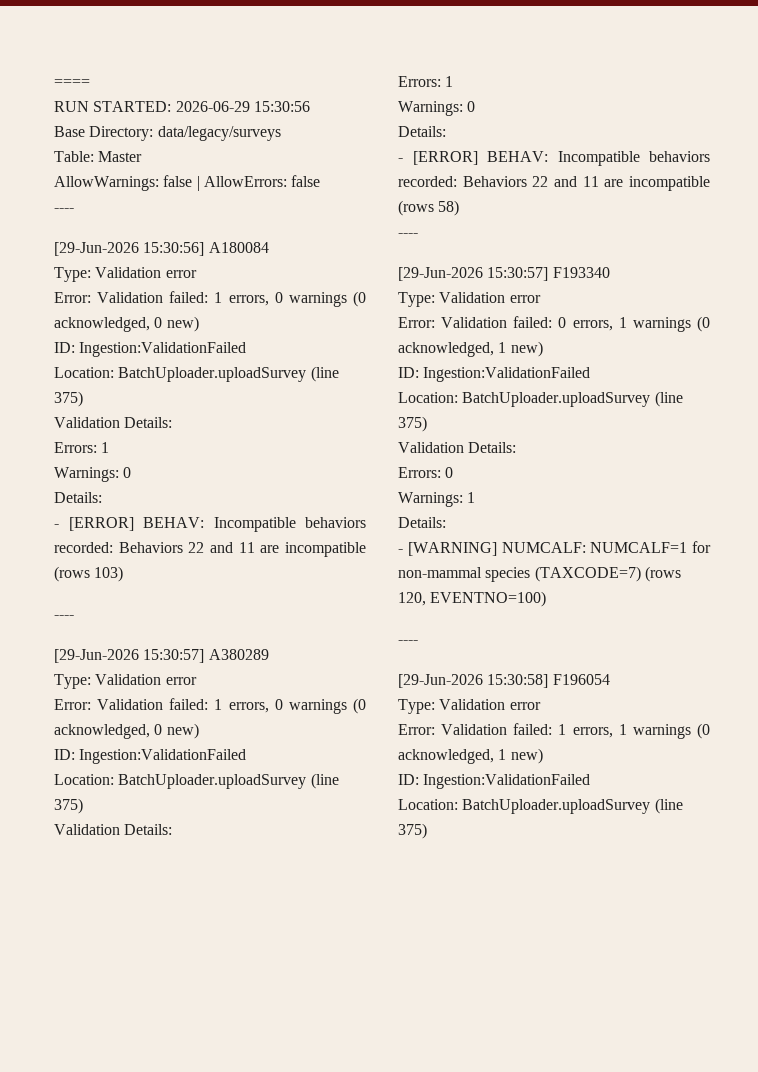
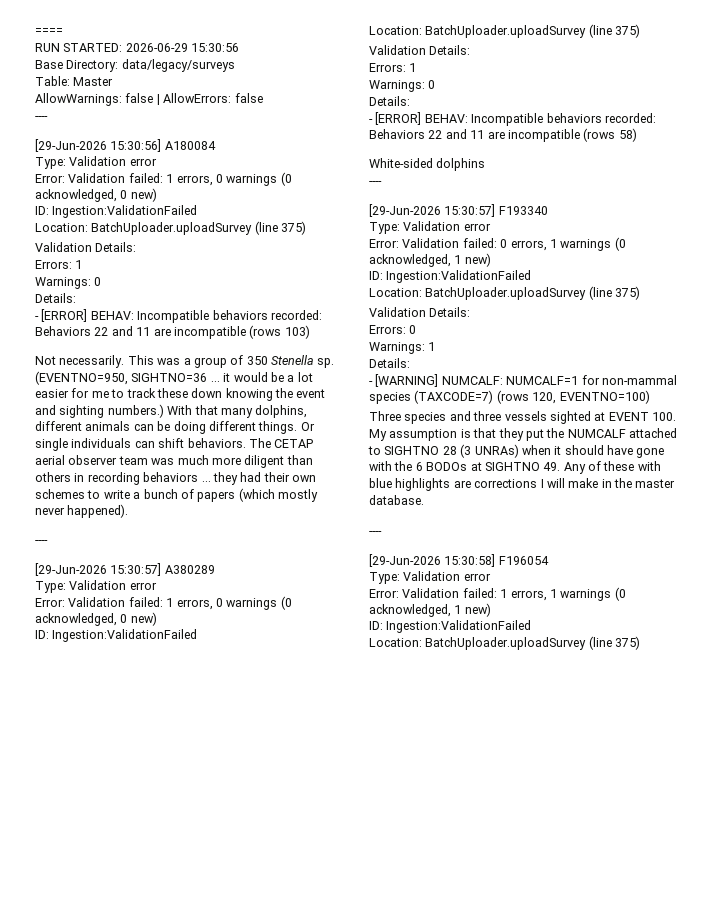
(124, 574) none -> [35,355,335,368] [35,371,313,385] [35,388,326,401] [35,404,308,418] [35,421,315,434] [35,438,314,451] [35,455,313,468] [35,472,316,485] [35,488,318,502] [35,504,129,518] // Not necessarily. This was a group of 350 Stenella sp. (EVENTNO=950, SIGHTNO=36 ... it would be a lot easier for me to track these down knowing the event and sighting numbers.) With that many dolphins, different animals can be doing different things. Or single individuals can shift behaviors. The CETAP aerial observer team was much more diligent than others in recording behaviors ... they had their own schemes to write a bunch of papers (which mostly never happened).
(460, 208) none -> [369,158,486,171] // White-sided dolphins
(547, 599) none -> [369,411,676,424] [369,428,677,441] [368,444,665,458] [369,461,661,474] [369,478,676,491] [369,495,424,505] // Three species and three vessels sighted at EVENT 100. My assumption is that they put the NUMCALF attached to SIGHTNO 28 (3 UNRAs) when it should have gone with the 6 BODOs at SIGHTNO 49. Any of these with blue highlights are corrections I will make in the master database.

